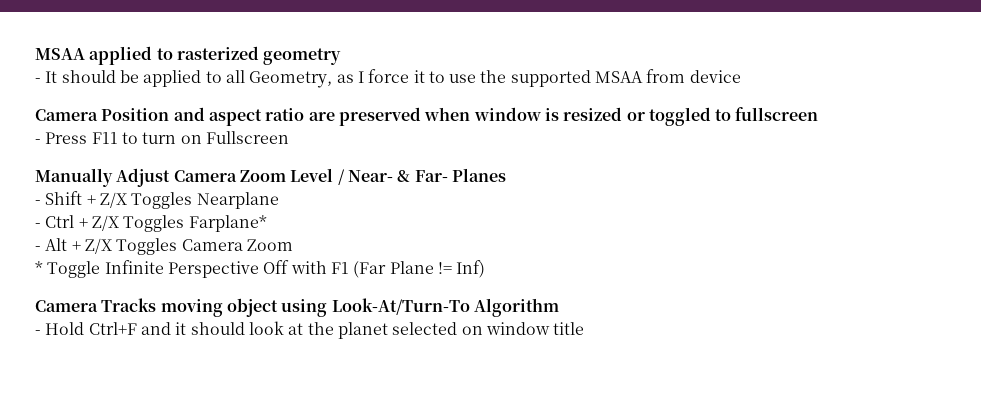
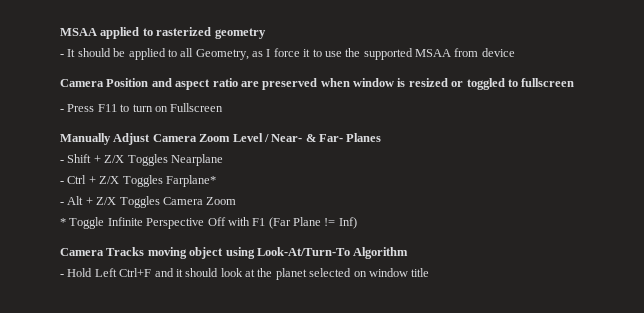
(85, 328) none -> [94,268,117,277] Left

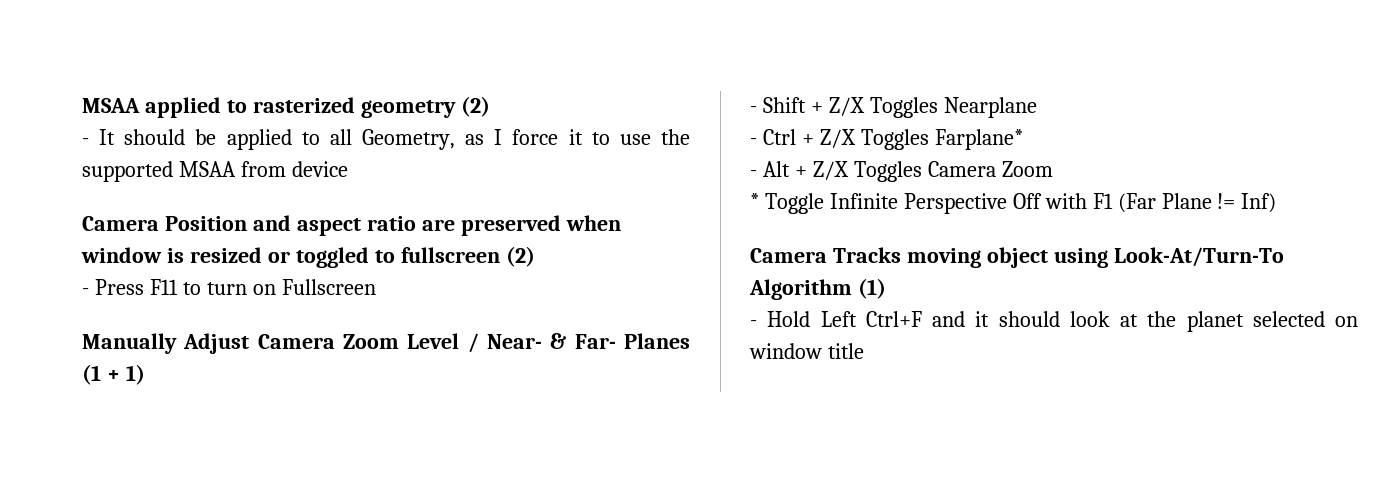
(266, 33) none -> [460,96,490,117] (2)
(575, 82) none -> [505,246,535,267] (2)
(382, 137) none -> [82,364,145,385] (1 + 1)
(409, 253) none -> [857,278,886,299] (1)

